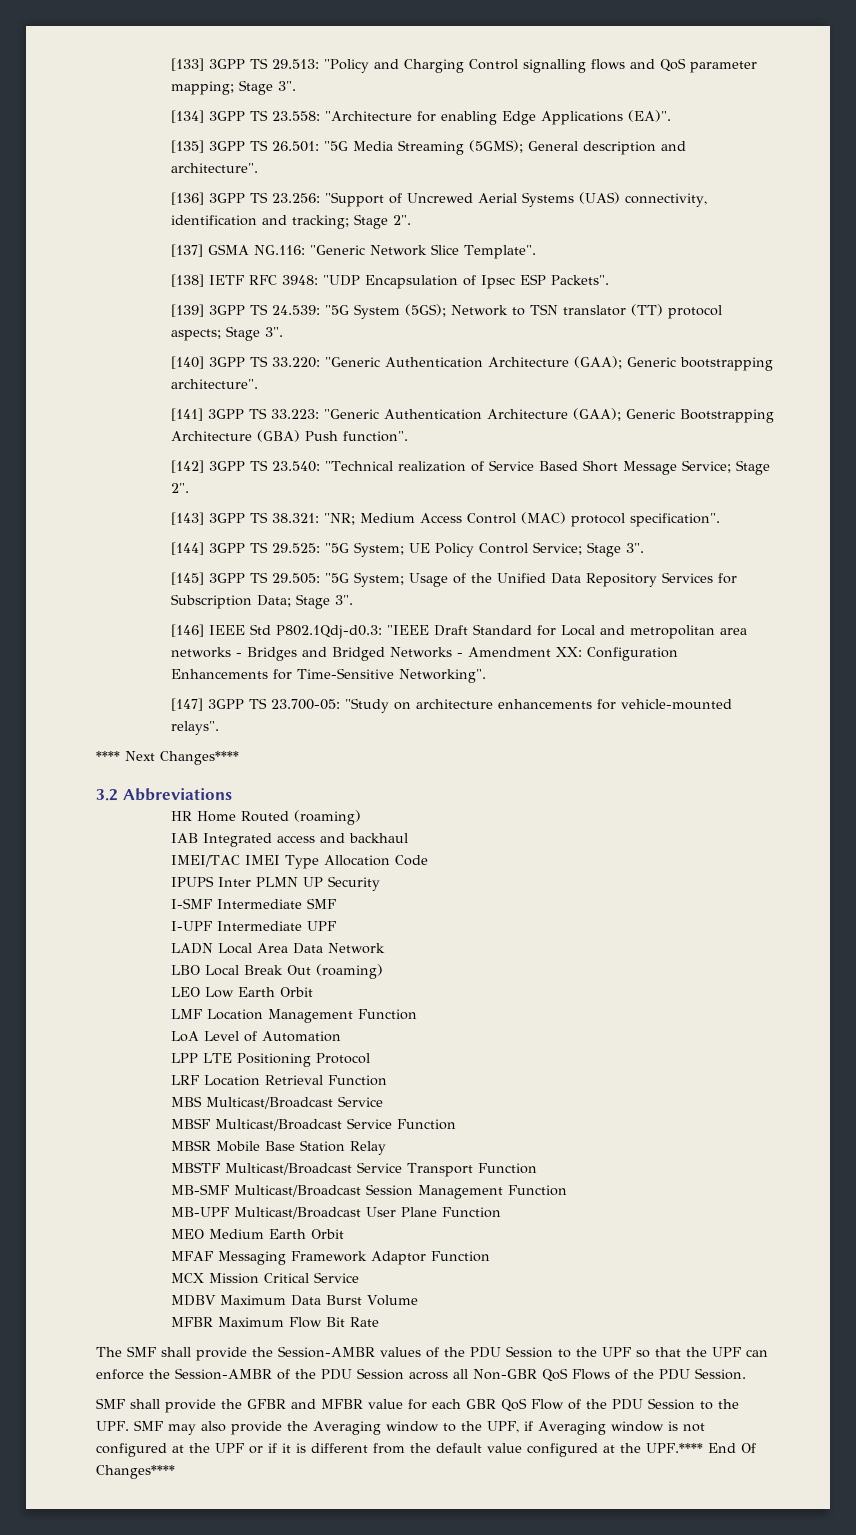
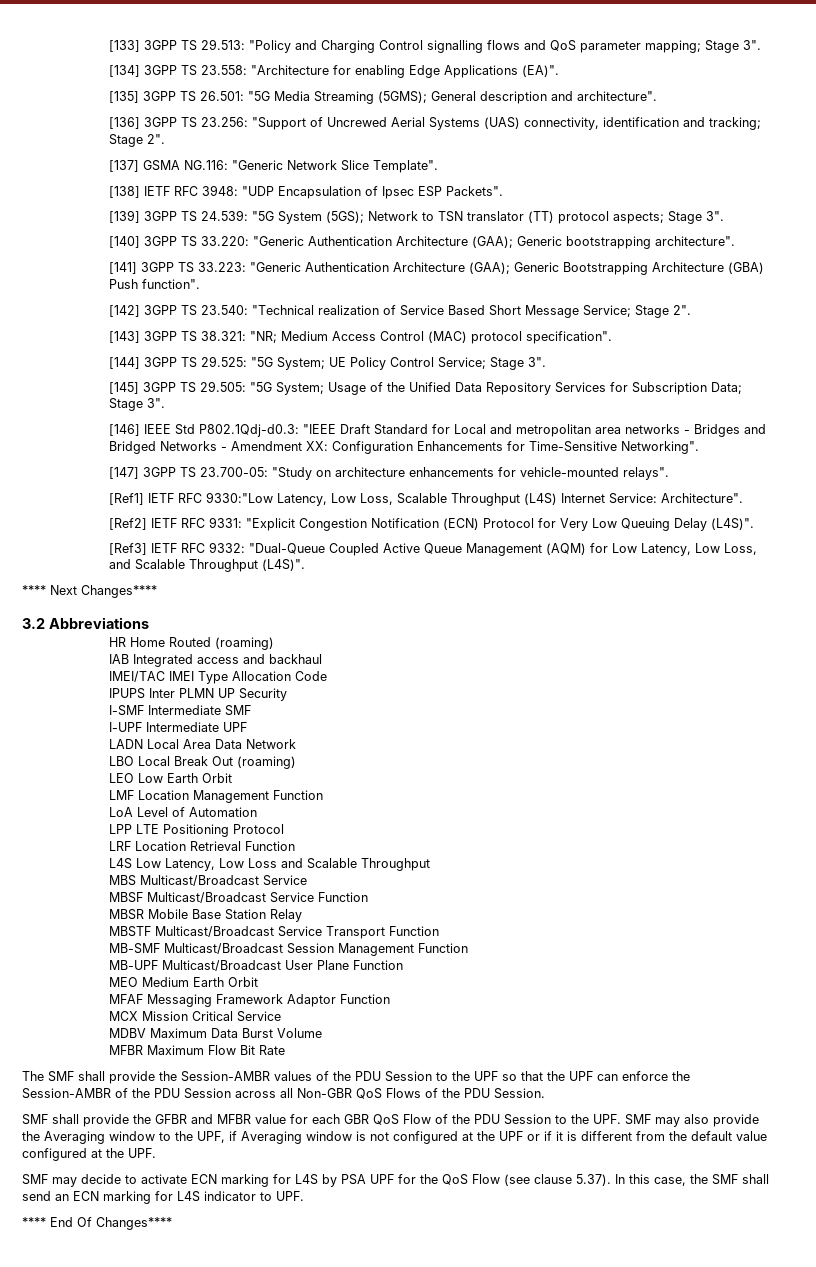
(219, 728) none -> [108,492,743,506] [108,517,754,531] [108,542,757,556] [108,559,305,572] // [Ref1] IETF RFC 9330:"Low Latency, Low Loss, Scalable Throughput (L4S) Internet Service: Architecture". // [Ref2] IETF RFC 9331: "Explicit Congestion Notification (ECN) Protocol for Very Low Queuing Delay (L4S)". // [Ref3] IETF RFC 9332: "Dual-Queue Coupled Active Queue Management (AQM) for Low Latency, Low Loss, and Scalable Throughput (L4S)".
(387, 1080) none -> [108,858,430,871] // L4S Low Latency, Low Loss and Scalable Throughput
[646,1443,703,1453] UPF.**** -> [128,1148,156,1158] [22,1174,769,1187] [22,1191,304,1204] [22,1217,46,1227] UPF. // SMF may decide to activate ECN marking for L4S by PSA UPF for the QoS Flow (see clause 5.37). In this case, the SMF shall send an ECN marking for L4S indicator to UPF. // ****

